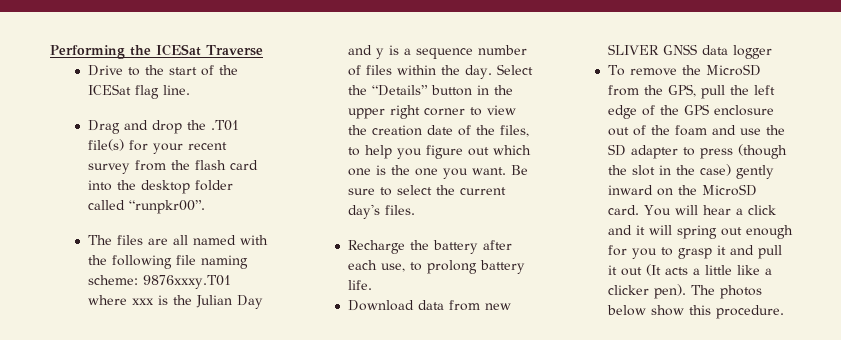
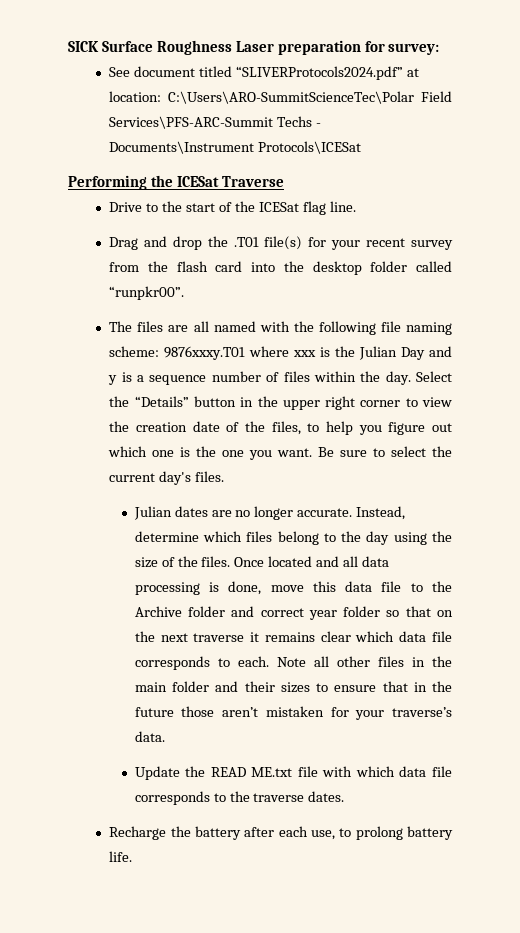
(50, 52) none -> [68,40,440,55] [109,66,420,80] [109,91,453,104] [109,116,322,129] [109,141,362,154] SICK Surface Roughness Laser preparation for survey: // See document titled “SLIVERProtocols2024.pdf” at location: C:\Users\ARO-SummitScienceTec\Polar Field Services\PFS-ARC-Summit Techs - Documents\Instrument Protocols\ICESat //
(415, 210) none -> [133,506,406,520] [134,531,453,545] [134,556,390,568] [134,581,453,595] [134,606,454,620] [134,631,453,642] [134,656,453,670] [134,681,452,693] [134,706,452,720] [134,731,165,742] [134,766,453,780] [134,791,345,805] // Julian dates are no longer accurate. Instead, determine which files belong to the day using the size of the files. Once located and all data processing is done, move this data file to the Archive folder and correct year folder so that on the next traverse it remains clear which data file corresponds to each. Note all other files in the main folder and their sizes to ensure that in the future those aren’t mistaken for your traverse’s data. // Update the READ ME.txt file with which data file corresponds to the traverse dates.
[347,300,511,311] [607,44,772,59] [607,64,761,76] [607,84,775,99] [607,104,774,119] [607,125,785,136] [607,144,787,159] [607,164,774,179] [607,184,757,196] [607,205,776,216] [607,225,793,239] [607,245,782,259] [607,264,772,276] [607,284,762,299] [606,305,784,319] // Download data from new SLIVER GNSS data logger // To remove the MicroSD from the GPS, pull the left edge of the GPS enclosure out of the foam and use the SD adapter to press (though the slot in the case) gently inward on the MicroSD card. You will hear a click and it will spring out enough for you to grasp it and pull it out (It acts a little like a clicker pen). The photos below show this procedure. -> (133, 856) none

